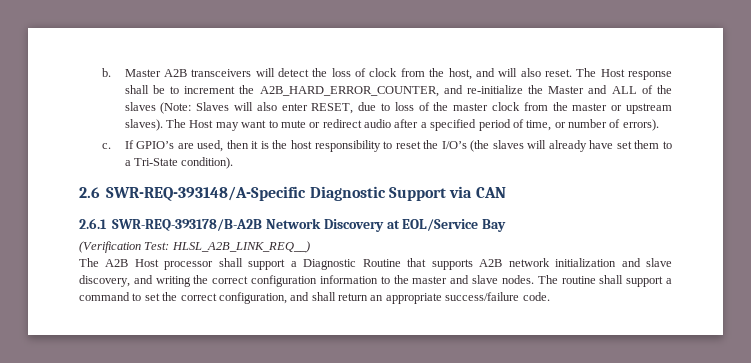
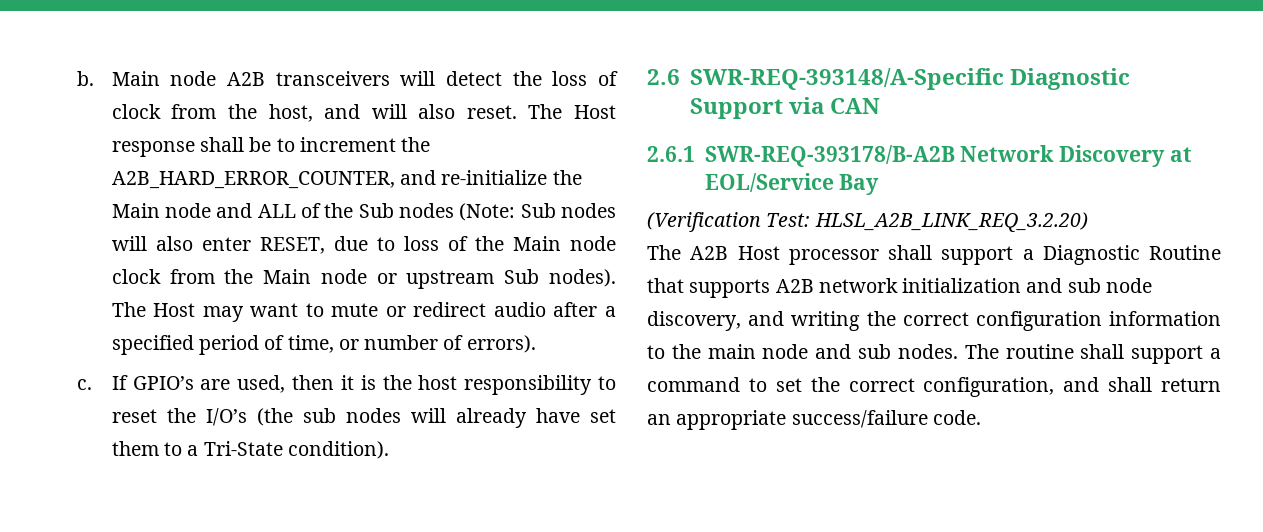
[124,69,161,77] Master -> [111,71,217,86] Main node
[548,86,585,94] Master -> [111,203,212,218] Main node
[124,102,230,114] slaves (Note: Slaves -> [358,203,617,221] Sub nodes (Note: Sub nodes
[453,102,672,114] [124,119,163,131] master clock from the master or upstream slaves). -> [512,236,616,251] [111,269,616,289] Main node clock from the Main node or upstream Sub nodes).
[492,140,524,149] slaves -> [302,408,401,423] sub nodes
[171,241,310,253] HLSL_A2B_LINK_REQ__) -> [814,212,1088,232] HLSL_A2B_LINK_REQ_3.2.20)
[645,258,672,267] slave -> [1067,278,1152,293] sub node
[412,275,499,284] master and slave -> [707,344,892,359] main node and sub

